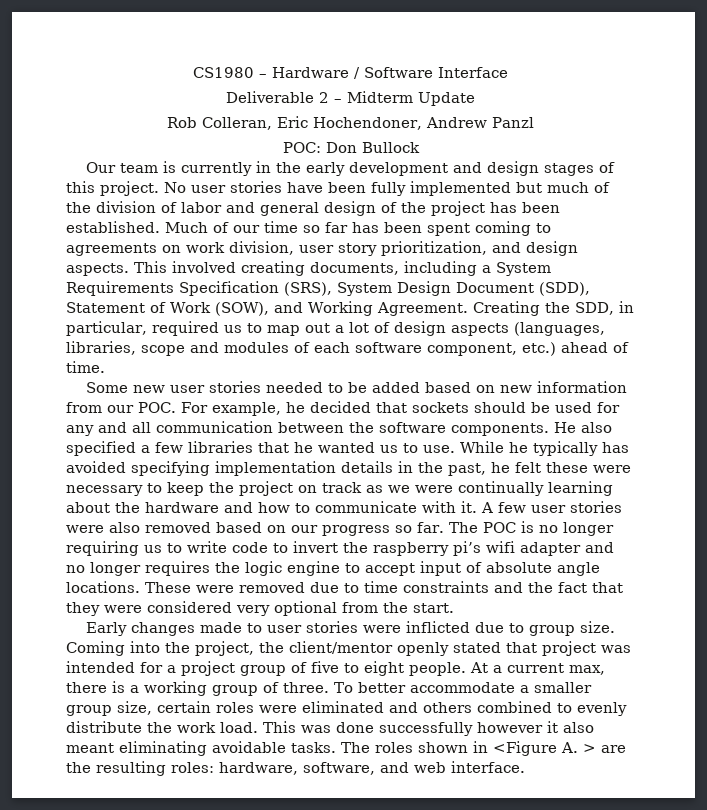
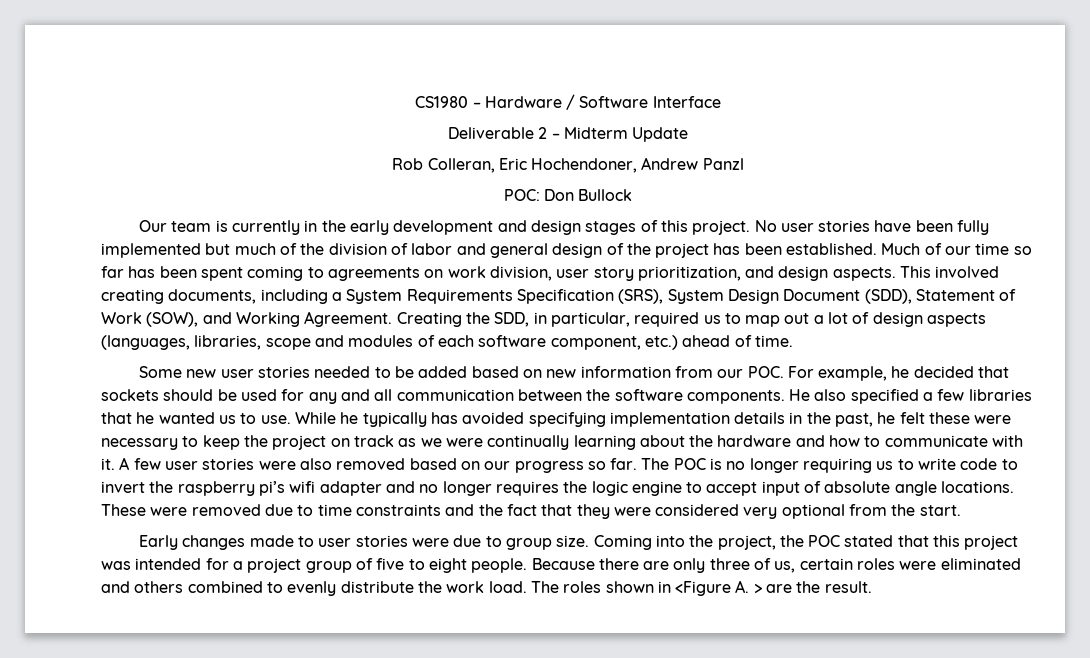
[406,621,471,633] inflicted -> (449, 542) none
[289,641,449,656] client/mentor openly -> [808,535,841,547] POC
(537, 647) none -> [933,535,961,547] this
[470,662,605,675] [66,681,592,696] [66,701,152,716] At a current max, there is a working group of three. To better accommodate a smaller group size, -> [531,558,796,573] Because there are only three of us,
[263,721,594,736] [66,741,336,756] This was done successfully however it also meant eliminating avoidable tasks. -> (527, 587) none
[96,761,525,776] resulting roles: hardware, software, and web interface. -> [824,581,872,593] result.

